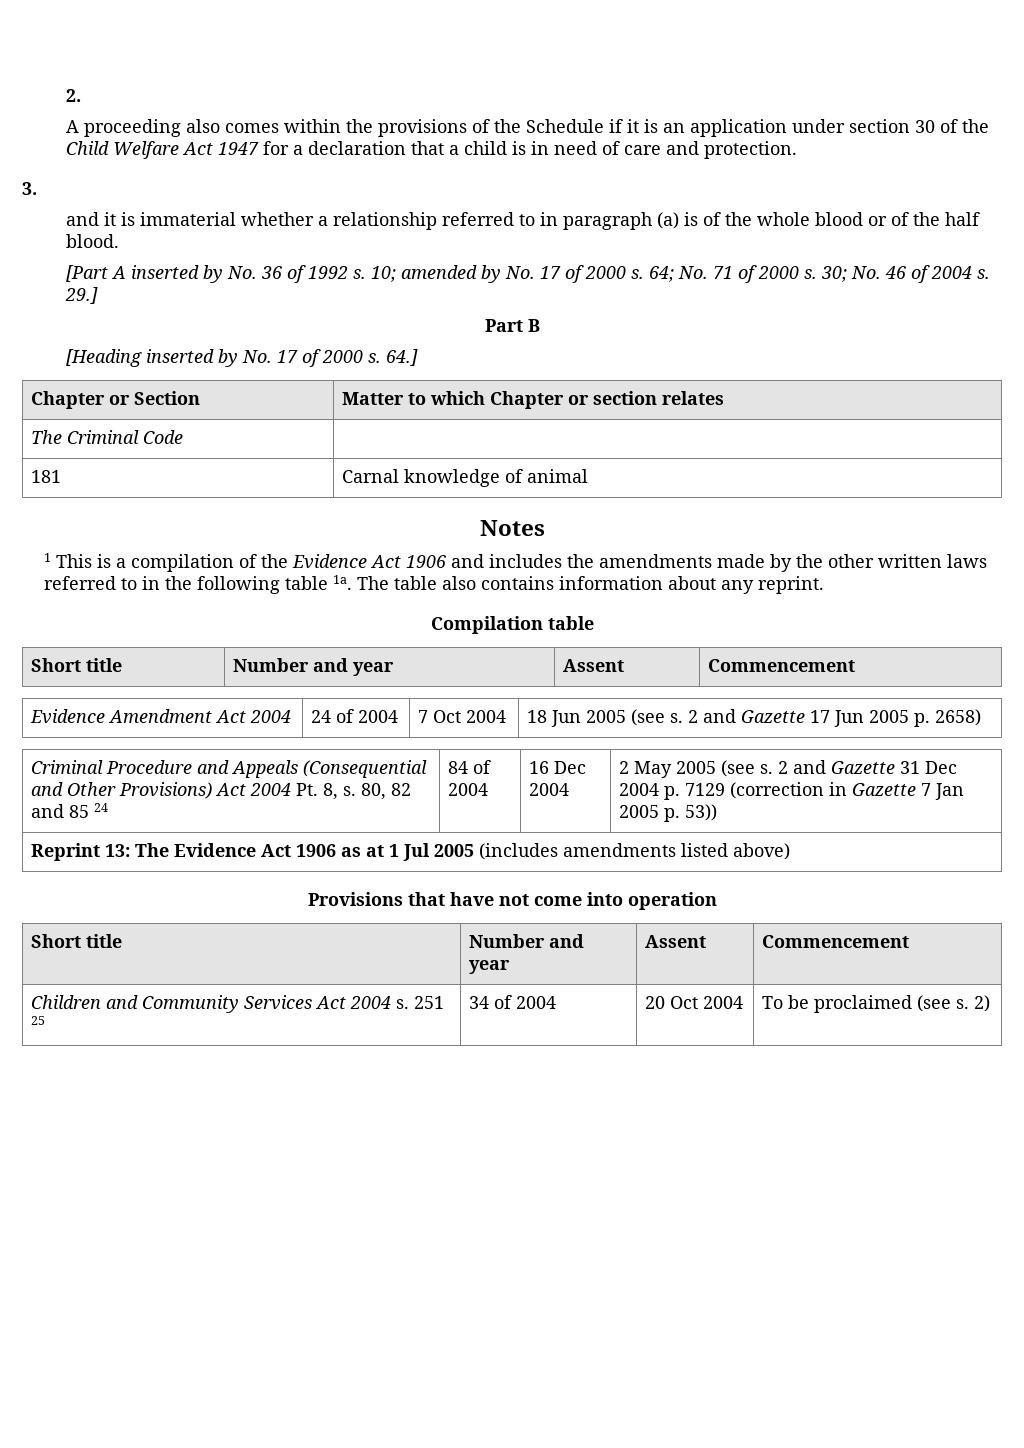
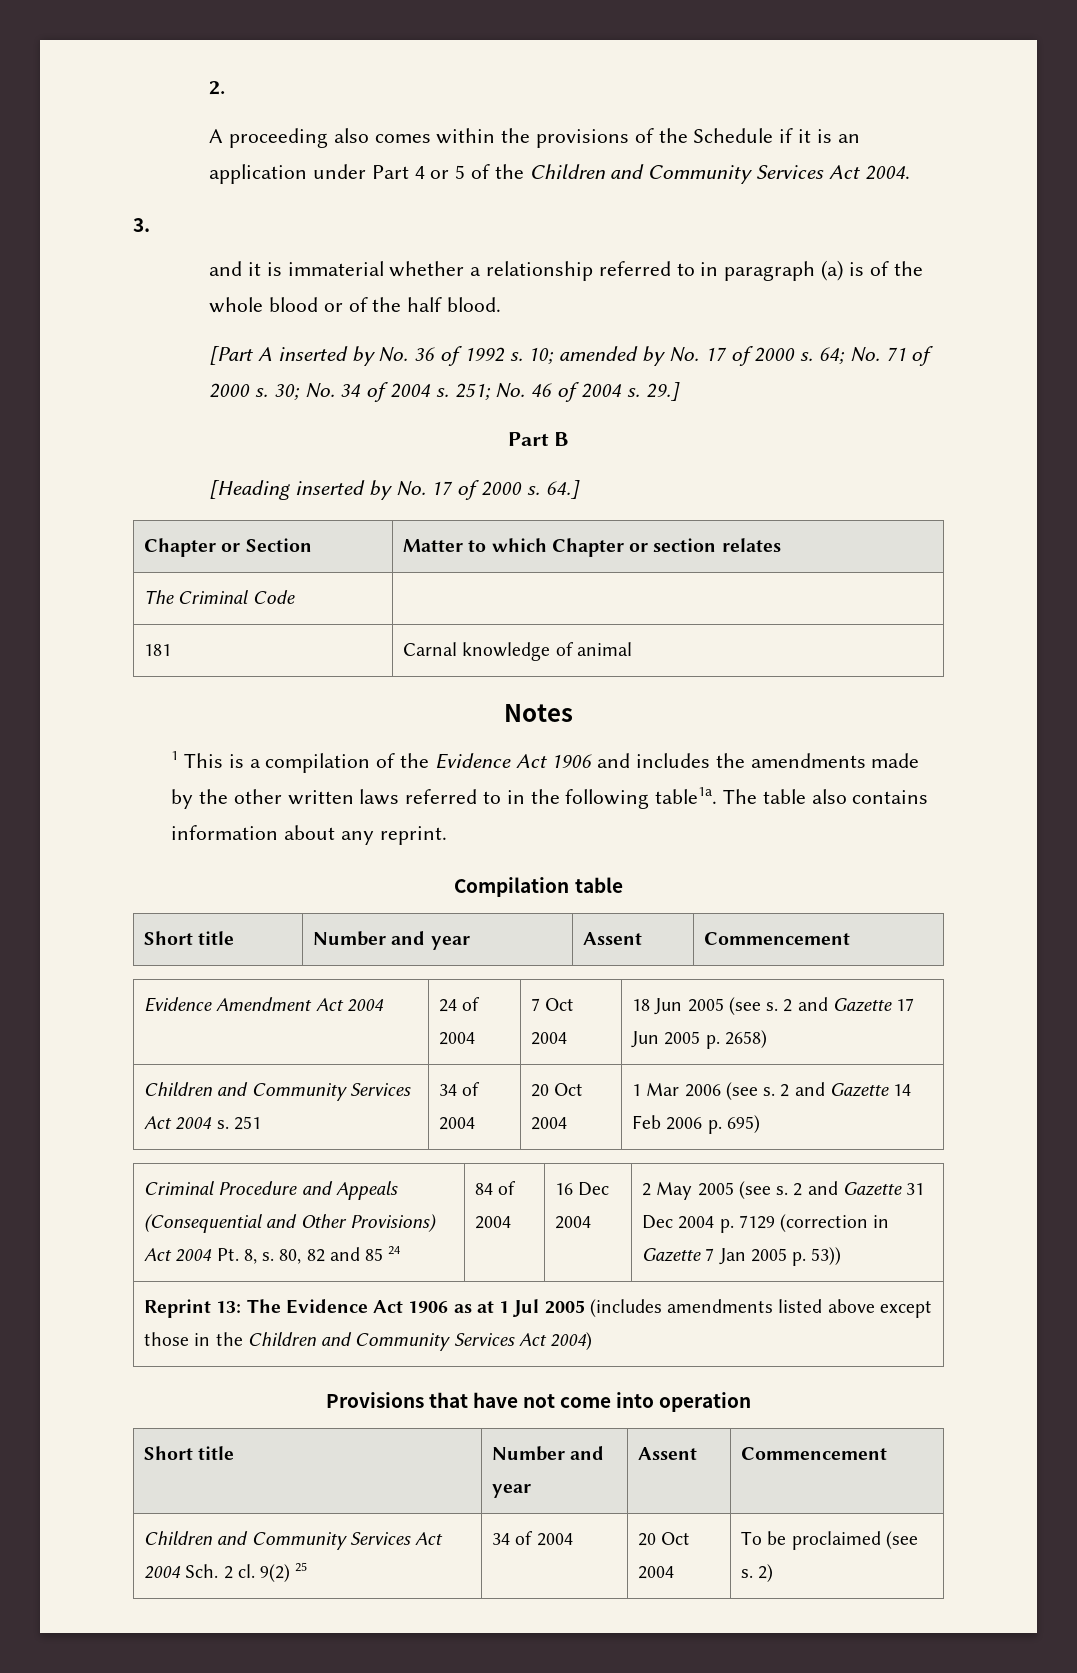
[848,119,989,133] [65,141,797,159] section 30 of the Child Welfare Act 1947 for a declaration that a child is in need of care and protection. -> [371,164,910,184] Part 4 or 5 of the Children and Community Services Act 2004.
(881, 272) none -> [340,382,526,402] 34 of 2004 s. 251; No.
[284,575,352,590] table 1a. -> [655,787,718,804] table1a.
(981, 717) none -> [144,1082,411,1101] [144,1116,261,1130] [439,1082,481,1096] [439,1117,476,1130] [531,1083,584,1097] [531,1117,568,1130] [632,1082,912,1100] [632,1115,760,1134] // Children and Community Services Act 2004 s. 251 | 34 of 2004 | 20 Oct 2004 | 1 Mar 2006 (see s. 2 and Gazette 14 Feb 2006 p. 695)
[732,843,790,860] above) -> [827,1299,932,1318] [144,1332,593,1351] above except those in the Children and Community Services Act 2004)
[395,996,444,1009] s. 251 -> [185,1564,291,1582] Sch. 2 cl. 9(2)

